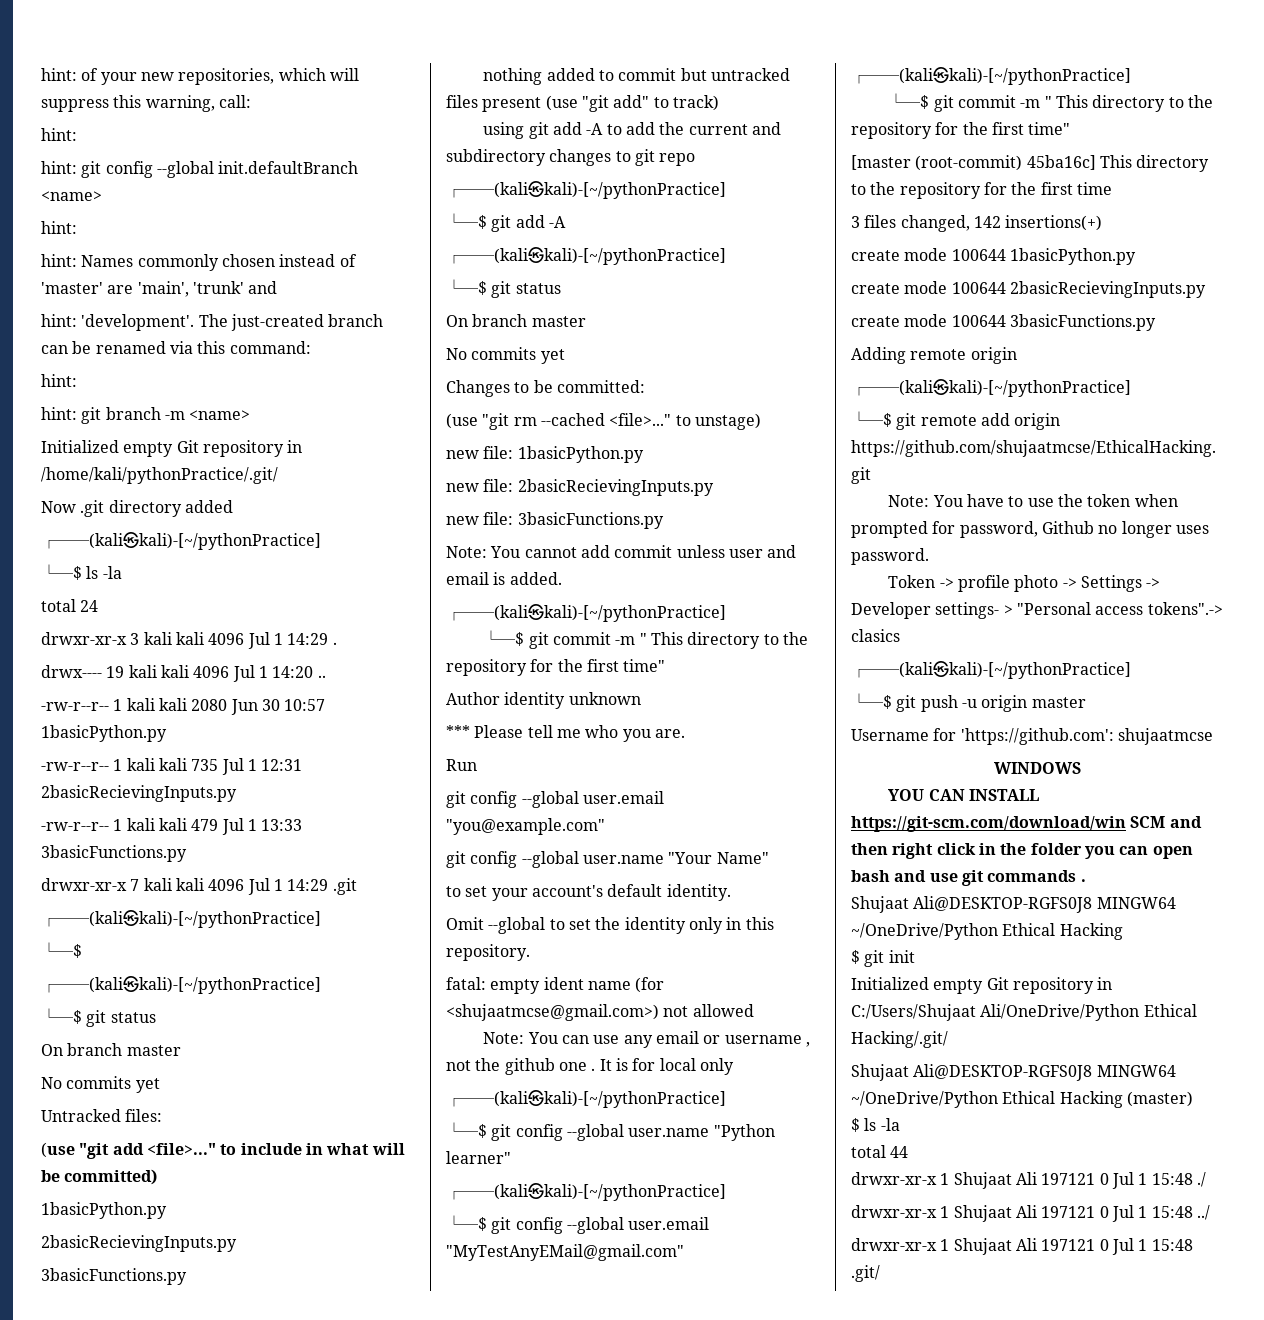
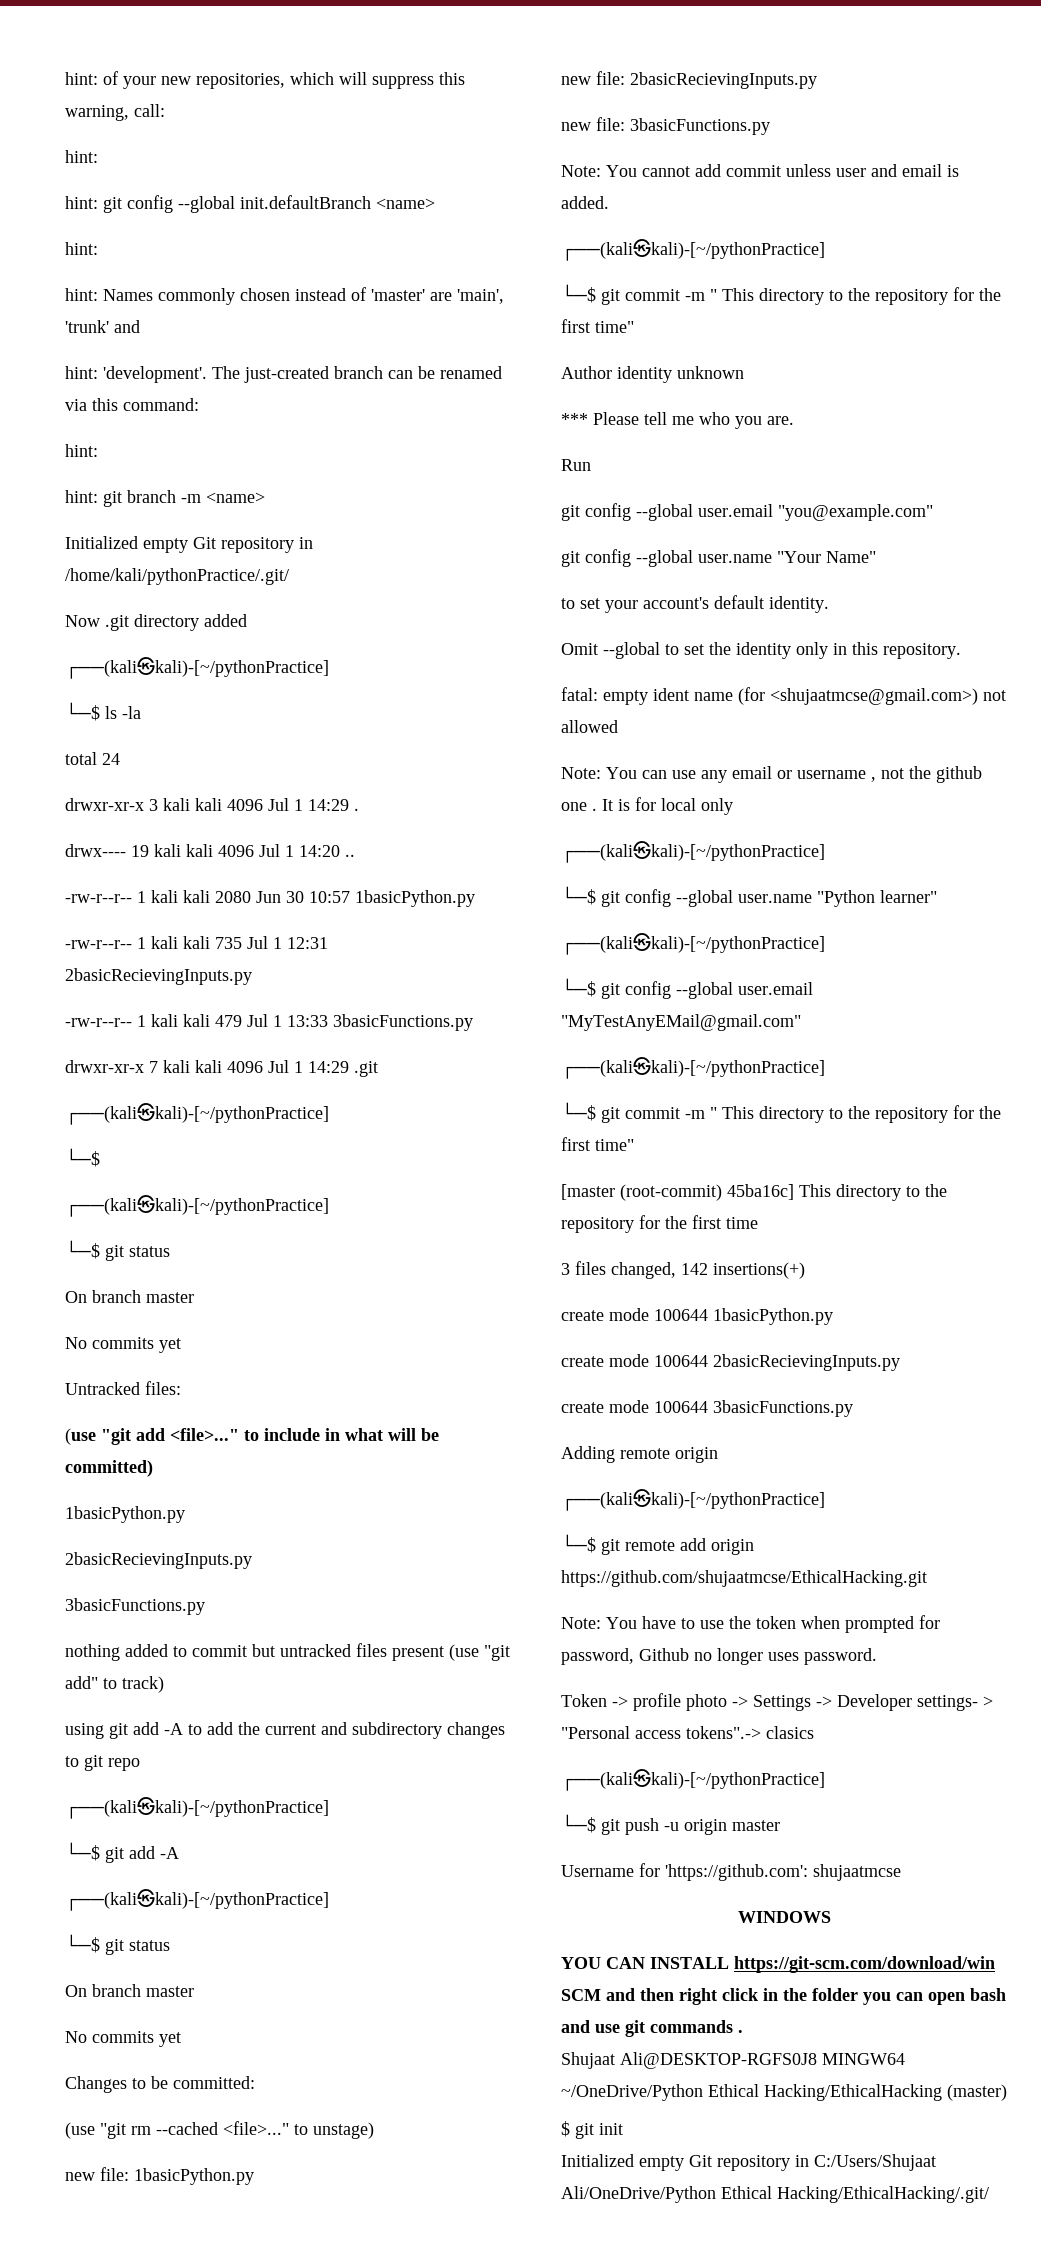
[1059,923,1123,940] Hacking -> [764,2084,1007,2101] Hacking/EthicalHacking (master)
[851,1031,948,1048] [851,1064,1176,1081] [851,1091,1193,1108] [851,1118,900,1132] [851,1145,909,1158] [851,1172,1206,1189] [851,1205,1210,1222] [851,1238,1193,1255] [851,1265,880,1282] Hacking/.git/ // Shujaat Ali@DESKTOP-RGFS0J8 MINGW64 ~/OneDrive/Python Ethical Hacking (master) // $ ls -la // total 44 // drwxr-xr-x 1 Shujaat Ali 197121 0 Jul 1 15:48 ./ // drwxr-xr-x 1 Shujaat Ali 197121 0 Jul 1 15:48 ../ // drwxr-xr-x 1 Shujaat Ali 197121 0 Jul 1 15:48 .git/ -> [777,2186,989,2203] Hacking/EthicalHacking/.git/

